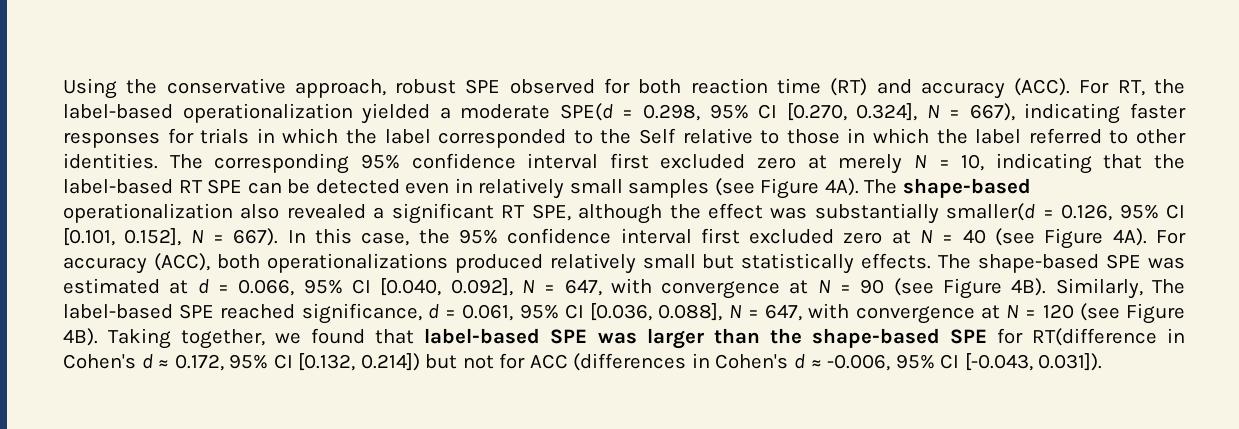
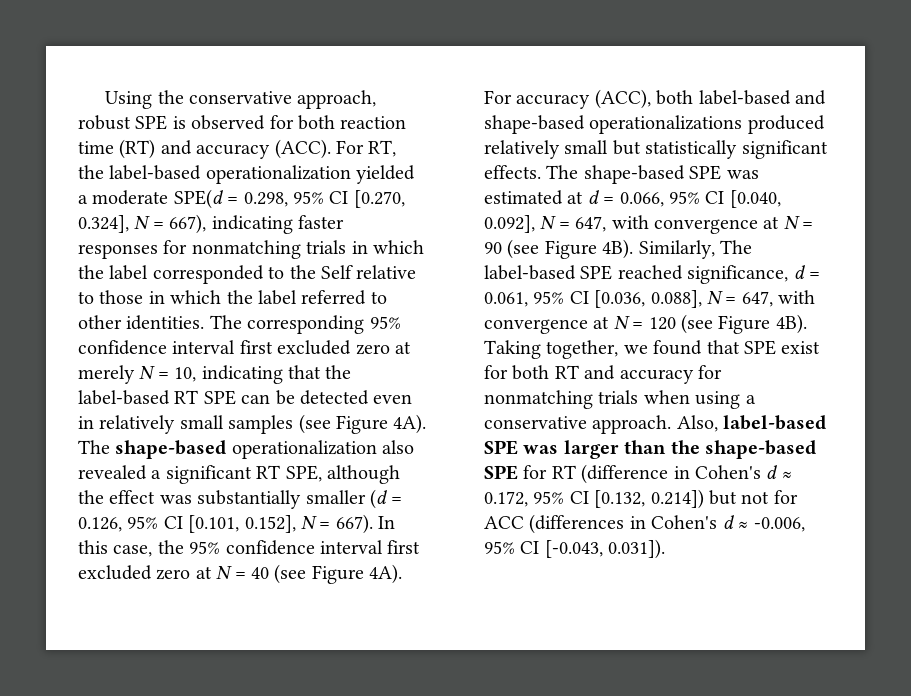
(501, 86) none -> [172,116,186,129] is
(194, 136) none -> [191,240,301,259] nonmatching
[946,203,1036,221] smaller(d -> [305,489,387,509] smaller (d
(260, 261) none -> [698,90,826,105] [484,115,585,134] label-based and shape-based
(855, 263) none -> [741,140,828,159] significant
(415, 336) none -> [744,340,821,355] [484,365,722,384] [484,390,756,409] [484,415,718,434] SPE exist for both RT and accuracy for nonmatching trials when using a conservative approach. Also,
[1031,328,1157,346] RT(difference -> [551,464,669,484] RT (difference

